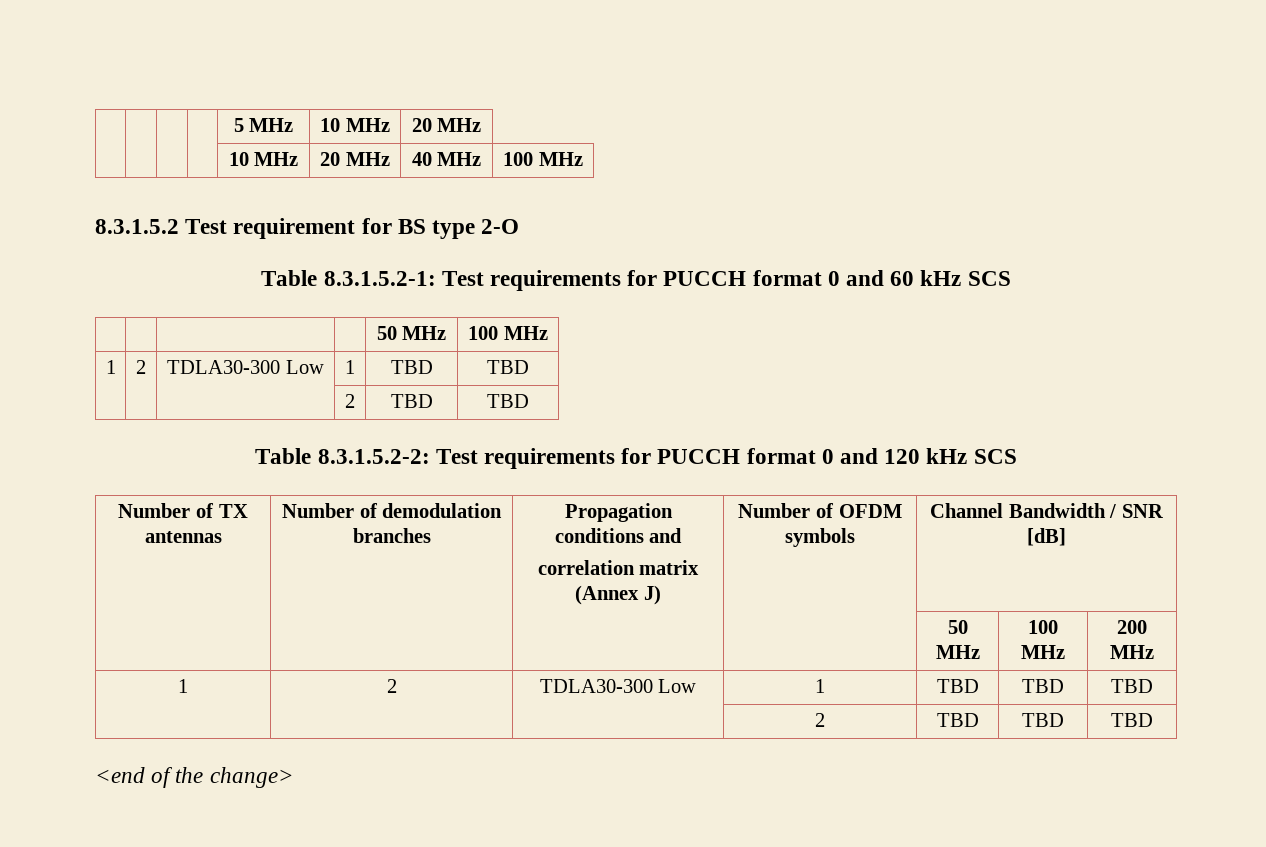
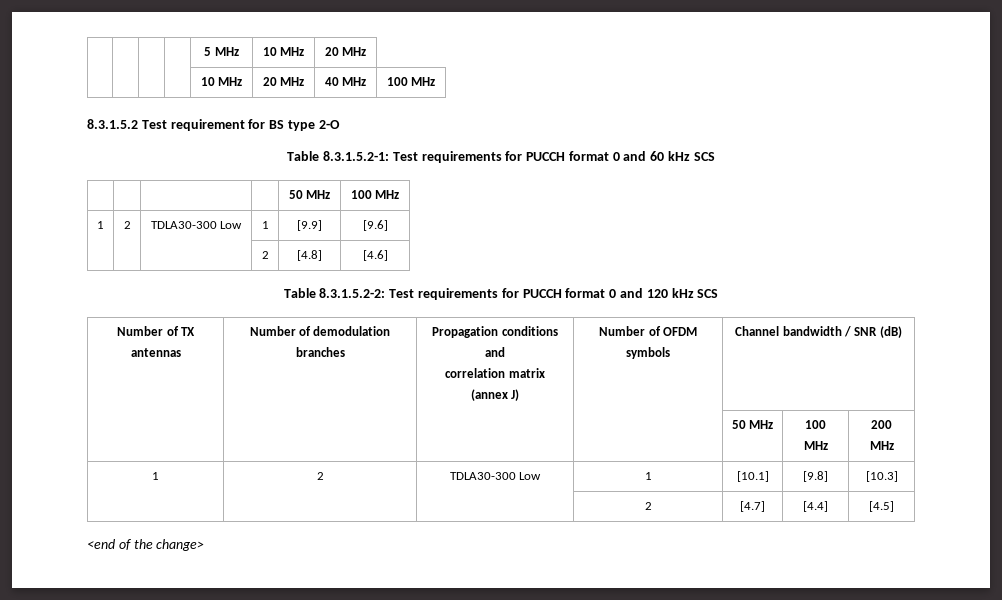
[390,360,433,374] [487,360,529,374] [345,394,355,408] [390,394,433,408] [487,394,529,408] TBD | TBD // | | | 2 | TBD | TBD -> [297,220,322,231] [362,220,388,231] [261,251,269,259] [297,250,322,261] [362,250,388,261] [9.9] | [9.6] // | | | 2 | [4.8] | [4.6]
[575,585,640,605] (Annex -> [470,389,508,401] (annex
[1008,503,1106,518] Bandwidth -> [782,326,842,336] bandwidth
[1027,528,1066,546] [dB] -> [879,326,902,338] (dB)
[936,679,979,693] [1022,679,1064,693] [1111,679,1153,693] [815,713,825,727] [936,713,979,727] [1022,713,1064,727] [1111,713,1153,727] TBD | TBD | TBD // | | | 2 | TBD | TBD | TBD -> [736,471,769,482] [803,471,828,482] [865,471,898,482] [644,502,652,510] [740,501,765,512] [803,501,828,512] [869,501,894,512] [10.1] | [9.8] | [10.3] // | | | 2 | [4.7] | [4.4] | [4.5]

